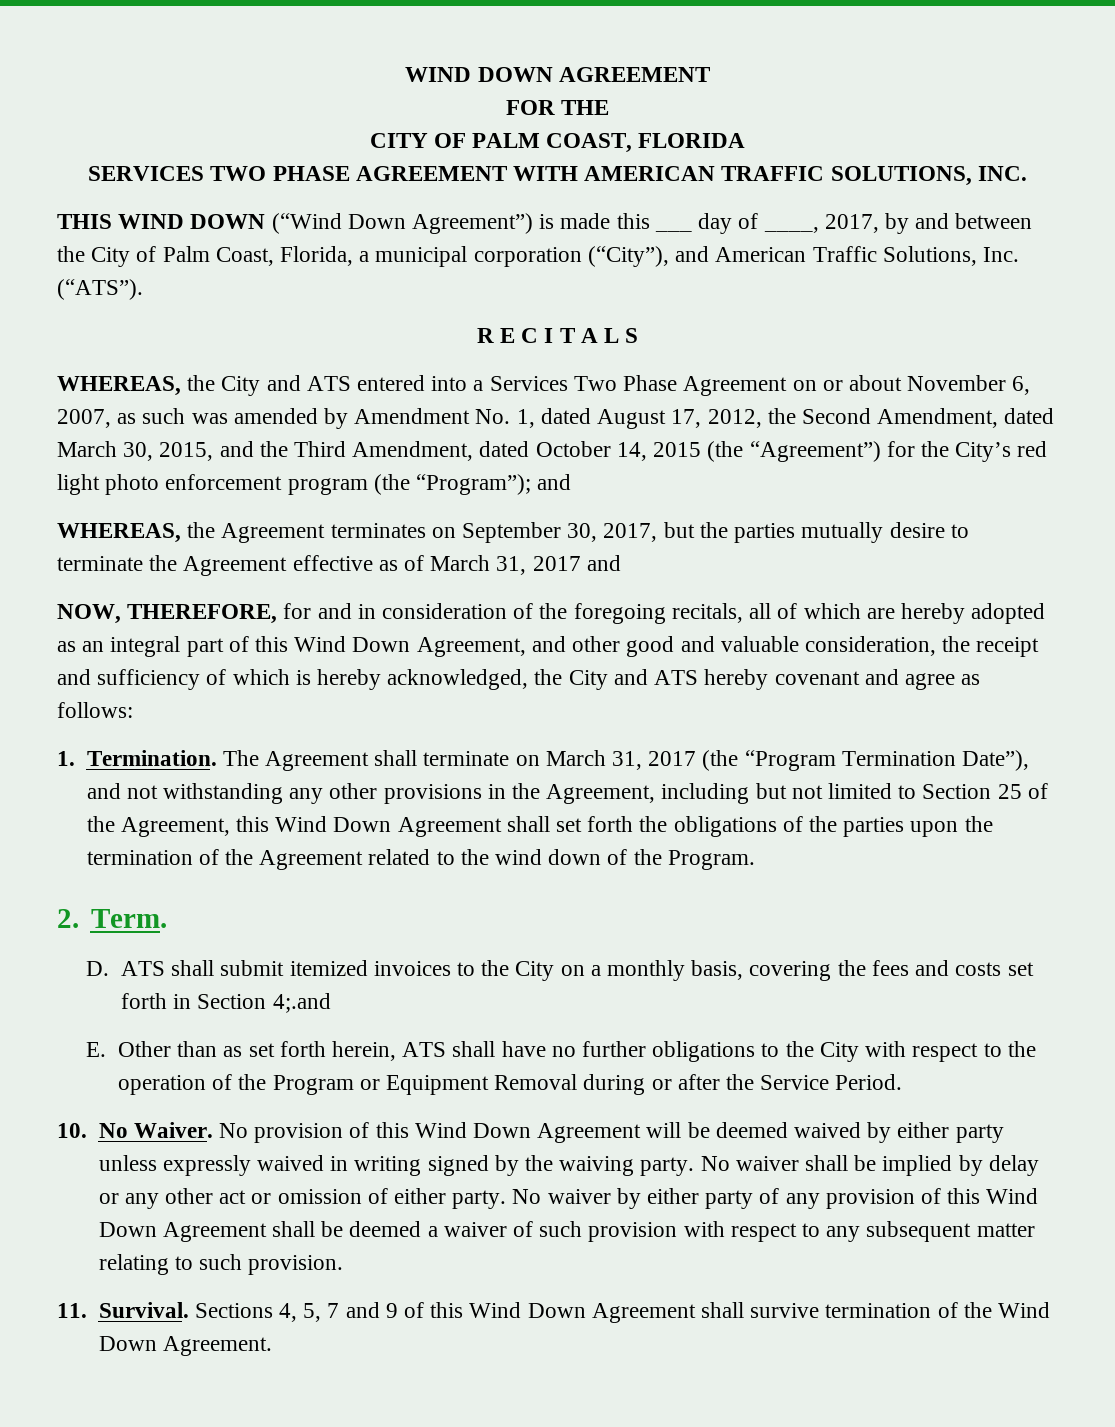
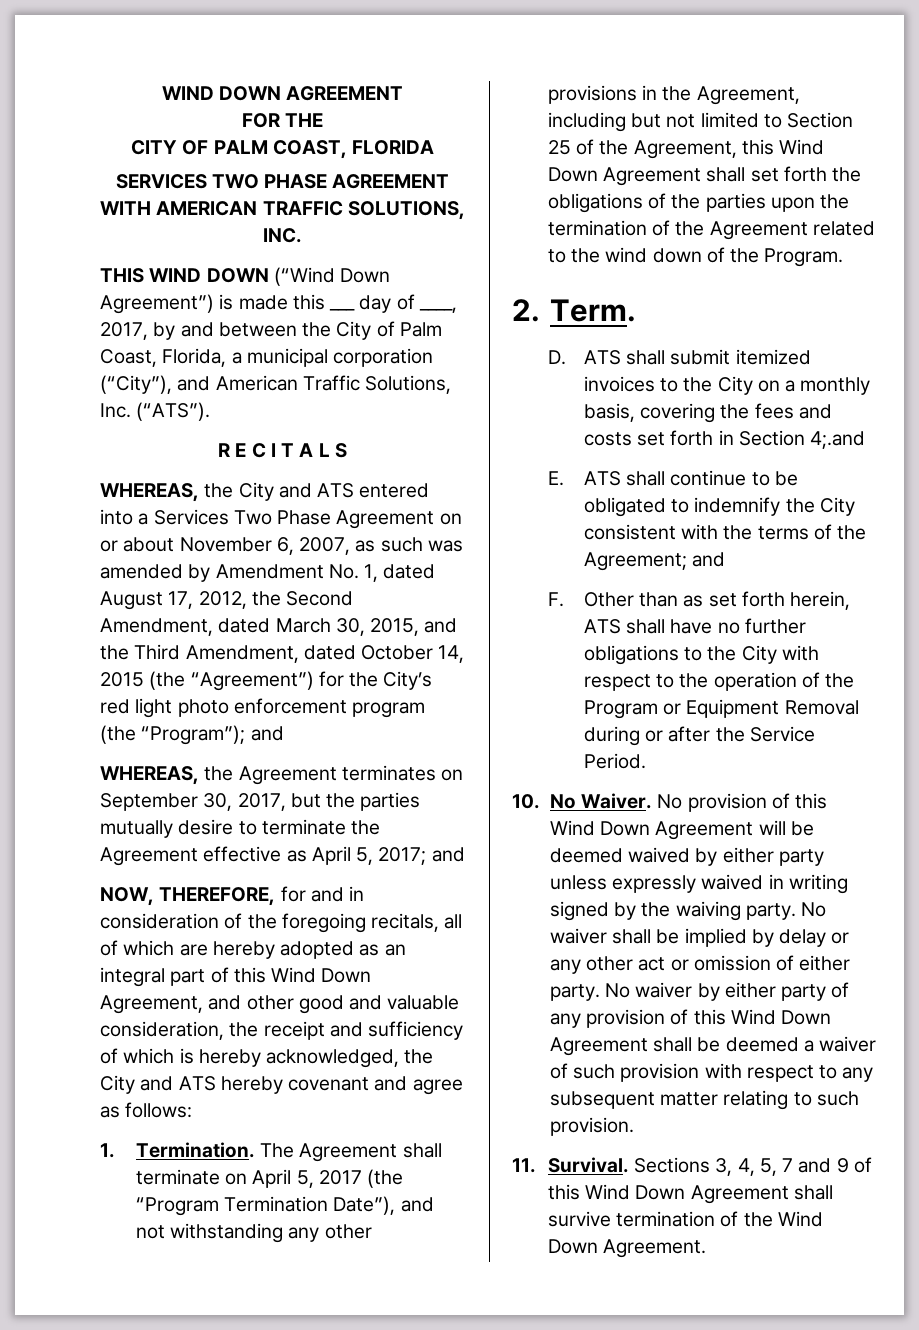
[404,555,581,575] of March 31, 2017 -> [311,846,427,865] April 5, 2017;
[545,750,642,770] March 31, -> [252,1169,314,1188] April 5,
(107, 1049) none -> [583,470,798,486] [583,497,855,517] [583,524,867,540] [583,552,725,571] [547,592,564,607] ATS shall continue to be obligated to indemnify the City consistent with the terms of the Agreement; and // F.
(273, 1310) none -> [715,1158,733,1176] 3,

